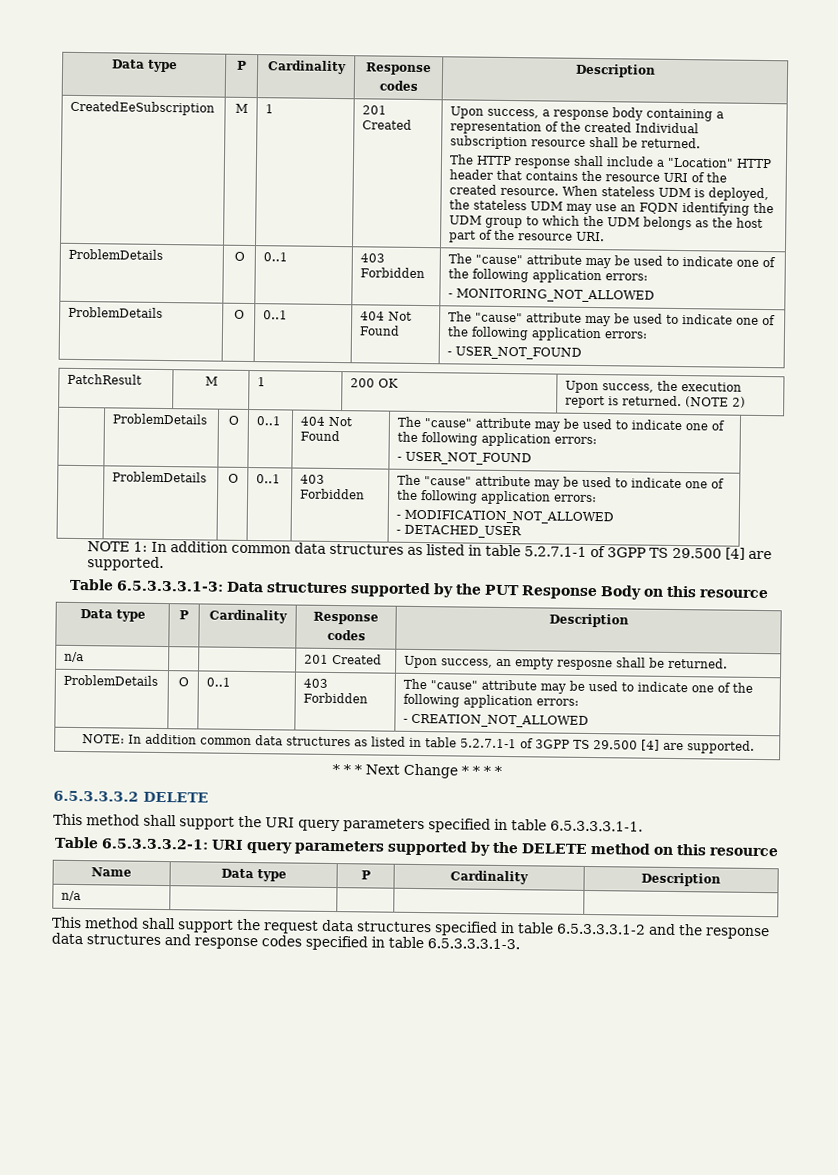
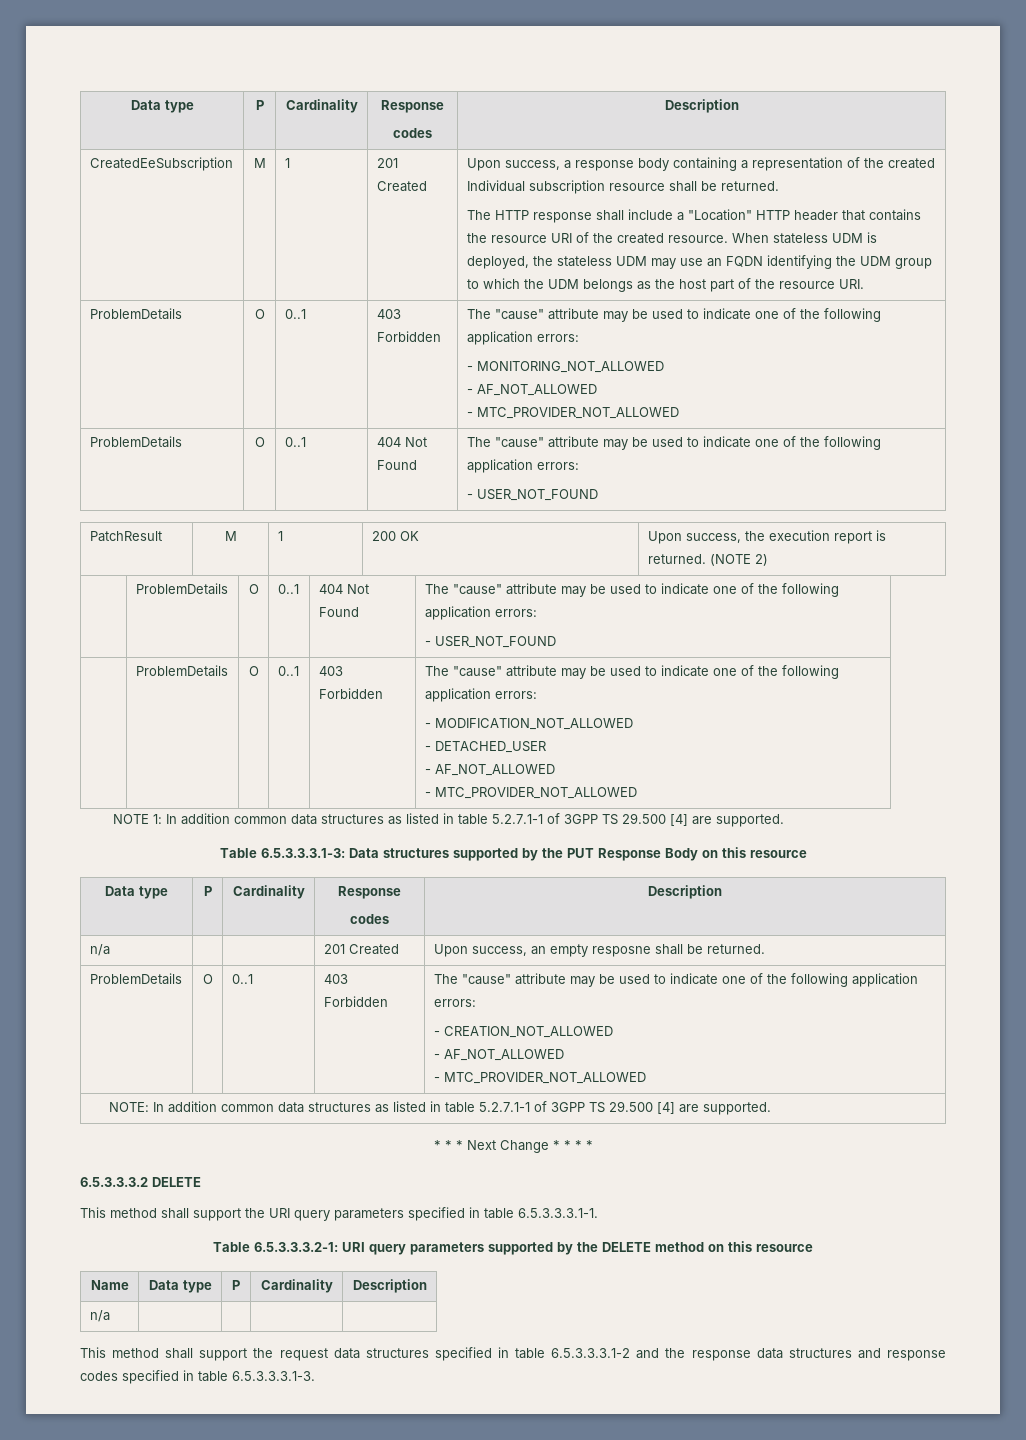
(656, 295) none -> [466,384,597,396] [466,407,679,419] // - AF_NOT_ALLOWED // - MTC_PROVIDER_NOT_ALLOWED
(523, 531) none -> [424,764,555,776] [424,787,637,799] // - AF_NOT_ALLOWED // - MTC_PROVIDER_NOT_ALLOWED
(590, 721) none -> [433,1049,564,1061] [433,1072,646,1084] // - AF_NOT_ALLOWED // - MTC_PROVIDER_NOT_ALLOWED

